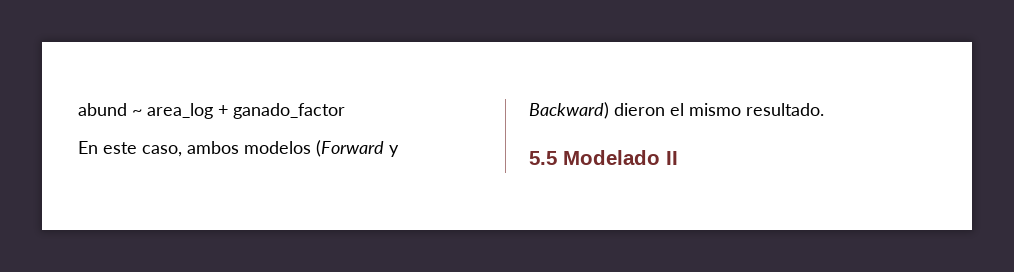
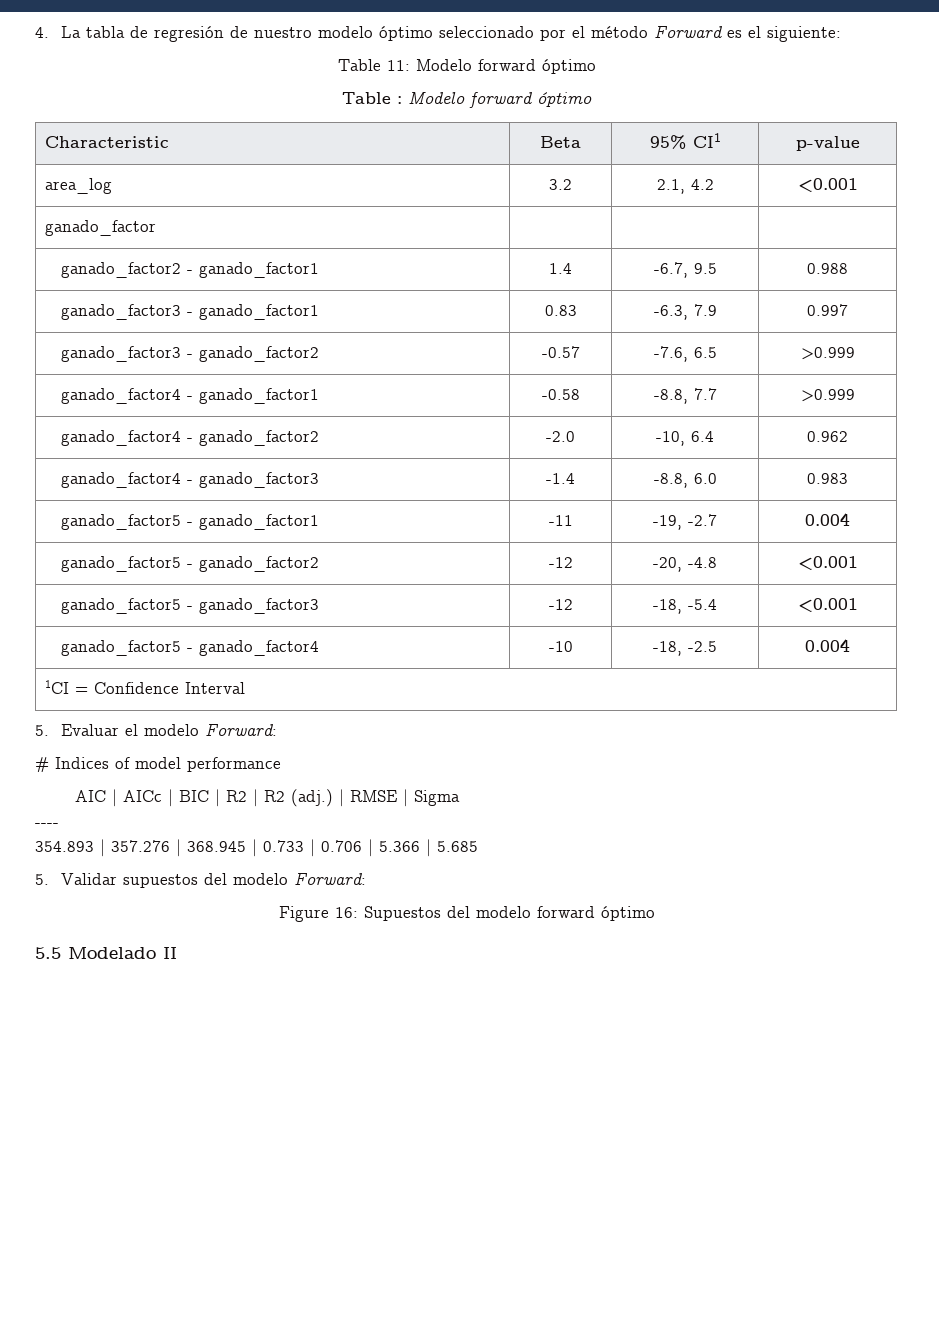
[78,103,345,119] [78,140,399,157] [529,102,824,119] abund ~ area_log + ganado_factor // En este caso, ambos modelos (Forward y Backward) dieron el mismo resultado. -> [35,26,842,42] [337,59,596,74] [342,91,592,108] [45,136,170,148] [540,136,581,148] [649,133,721,149] [795,136,860,151] [45,178,113,194] [549,179,572,190] [656,179,714,194] [797,178,858,192] [45,220,157,236] [61,262,320,278] [549,263,572,274] [653,262,717,278] [807,263,848,274] [61,304,320,320] [544,305,577,316] [653,304,717,320] [807,304,848,316] [61,346,320,362] [541,346,580,358] [653,346,717,362] [800,347,855,360] [61,388,320,404] [541,389,580,400] [653,388,717,404] [800,389,855,402] [61,430,320,446] [546,431,575,442] [656,431,714,446] [807,431,848,442] [61,472,320,488] [546,473,575,484] [653,473,717,488] [807,473,848,484] [61,514,320,530] [548,515,573,526] [653,514,717,530] [805,513,850,526] [61,556,320,572] [548,557,573,568] [653,557,717,572] [797,556,858,570] [61,598,320,614] [548,599,573,610] [653,599,717,614] [797,598,858,612] [61,640,320,656] [548,641,573,652] [653,641,717,656] [805,639,850,652] [45,680,246,694] [35,724,278,736] [35,757,281,772] [74,789,460,807] [35,823,59,827] [35,839,478,857] [35,873,367,888] [278,906,655,922] 4. La tabla de regresión de nuestro modelo óptimo seleccionado por el método Forward es el siguiente: // Table 11: Modelo forward óptimo // Table : Modelo forward óptimo // Characteristic | Beta | 95% CI1 | p-value // area_log | 3.2 | 2.1, 4.2 | <0.001 // ganado_factor | | | // ganado_factor2 - ganado_factor1 | 1.4 | -6.7, 9.5 | 0.988 // ganado_factor3 - ganado_factor1 | 0.83 | -6.3, 7.9 | 0.997 // ganado_factor3 - ganado_factor2 | -0.57 | -7.6, 6.5 | >0.999 // ganado_factor4 - ganado_factor1 | -0.58 | -8.8, 7.7 | >0.999 // ganado_factor4 - ganado_factor2 | -2.0 | -10, 6.4 | 0.962 // ganado_factor4 - ganado_factor3 | -1.4 | -8.8, 6.0 | 0.983 // ganado_factor5 - ganado_factor1 | -11 | -19, -2.7 | 0.004 // ganado_factor5 - ganado_factor2 | -12 | -20, -4.8 | <0.001 // ganado_factor5 - ganado_factor3 | -12 | -18, -5.4 | <0.001 // ganado_factor5 - ganado_factor4 | -10 | -18, -2.5 | 0.004 // 1CI = Confidence Interval // 5. Evaluar el modelo Forward: // # Indices of model performance // AIC | AICc | BIC | R2 | R2 (adj.) | RMSE | Sigma // ---- // 354.893 | 357.276 | 368.945 | 0.733 | 0.706 | 5.366 | 5.685 // 5. Validar supuestos del modelo Forward: // Figure 16: Supuestos del modelo forward óptimo

